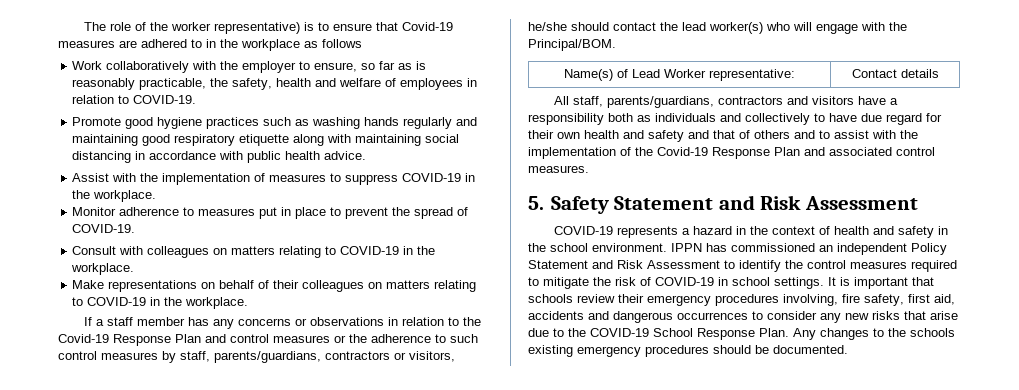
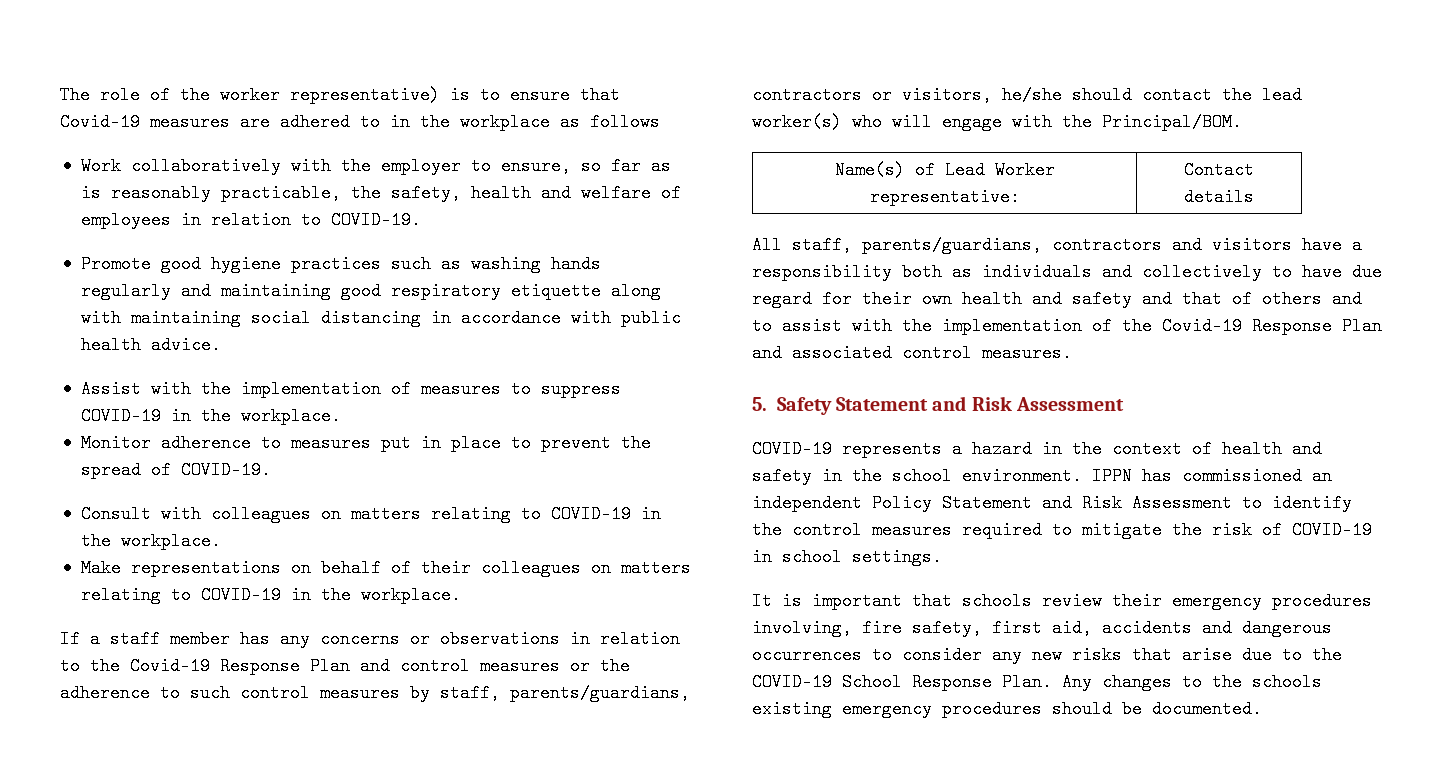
(824, 283) none -> (942, 557) //

